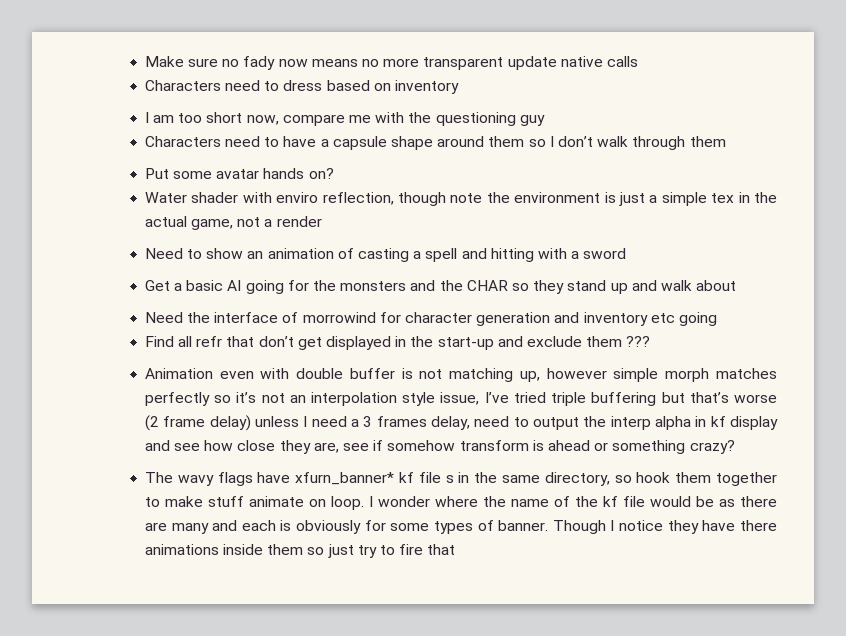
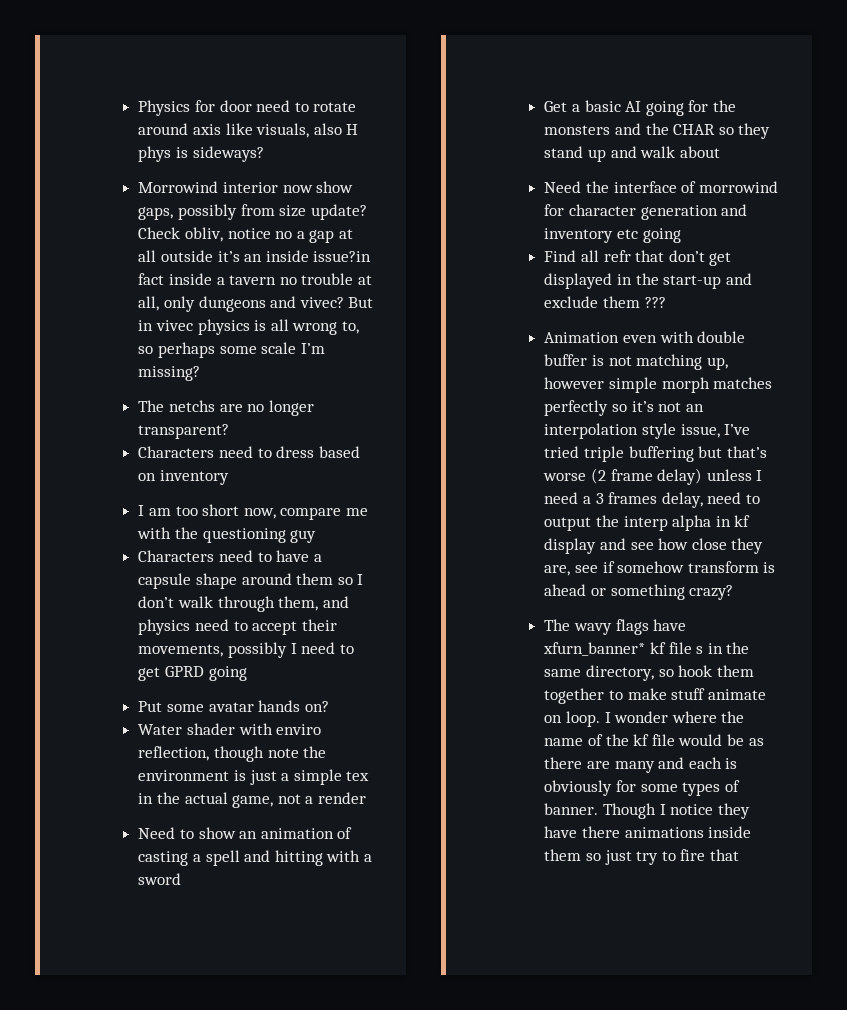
[144,56,638,70] Make sure no fady now means no more transparent update native calls -> [138,100,357,116] [138,123,359,138] [138,146,264,162] [138,181,354,193] [138,204,367,220] [138,227,354,243] [138,250,372,262] [138,273,373,285] [138,296,374,312] [138,319,360,335] [138,342,325,358] [138,366,201,381] [138,400,314,416] [138,424,230,439] Physics for door need to rotate around axis like visuals, also H phys is sideways? // Morrowind interior now show gaps, possibly from size update? Check obliv, notice no a gap at all outside it’s an inside issue?in fact inside a tavern no trouble at all, only dungeons and vivec? But in vivec physics is all wrong to, so perhaps some scale I’m missing? // The netchs are no longer transparent?
[689,136,726,147] them -> [278,596,349,611] [138,619,337,635] [138,642,354,658] [138,666,247,681] them, and physics need to accept their movements, possibly I need to get GPRD going

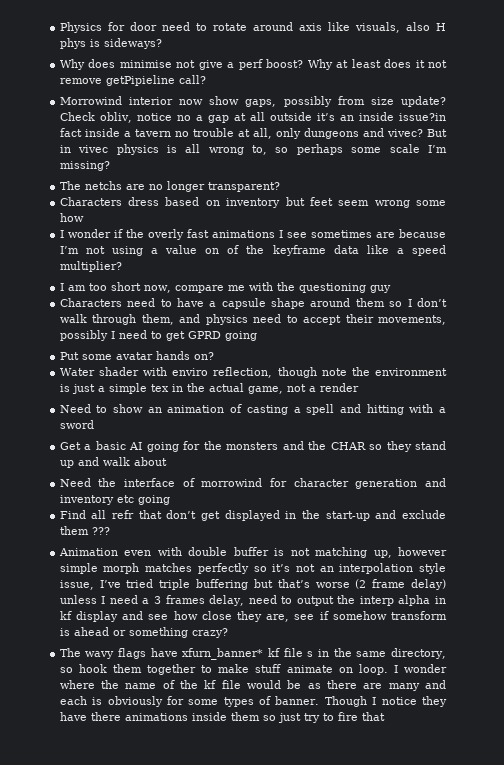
(264, 154) none -> [59,59,447,70] [59,75,206,86] // Why does minimise not give a perf boost? Why at least does it not remove getPipieline call?
[219,446,272,458] need to -> (122, 201) none
(230, 477) none -> [285,197,446,208] [59,213,84,222] [59,229,446,240] [59,245,446,256] [59,261,122,272] but feet seem wrong some how // I wonder if the overly fast animations I see sometimes are because I’m not using a value on of the keyframe data like a speed multiplier?

